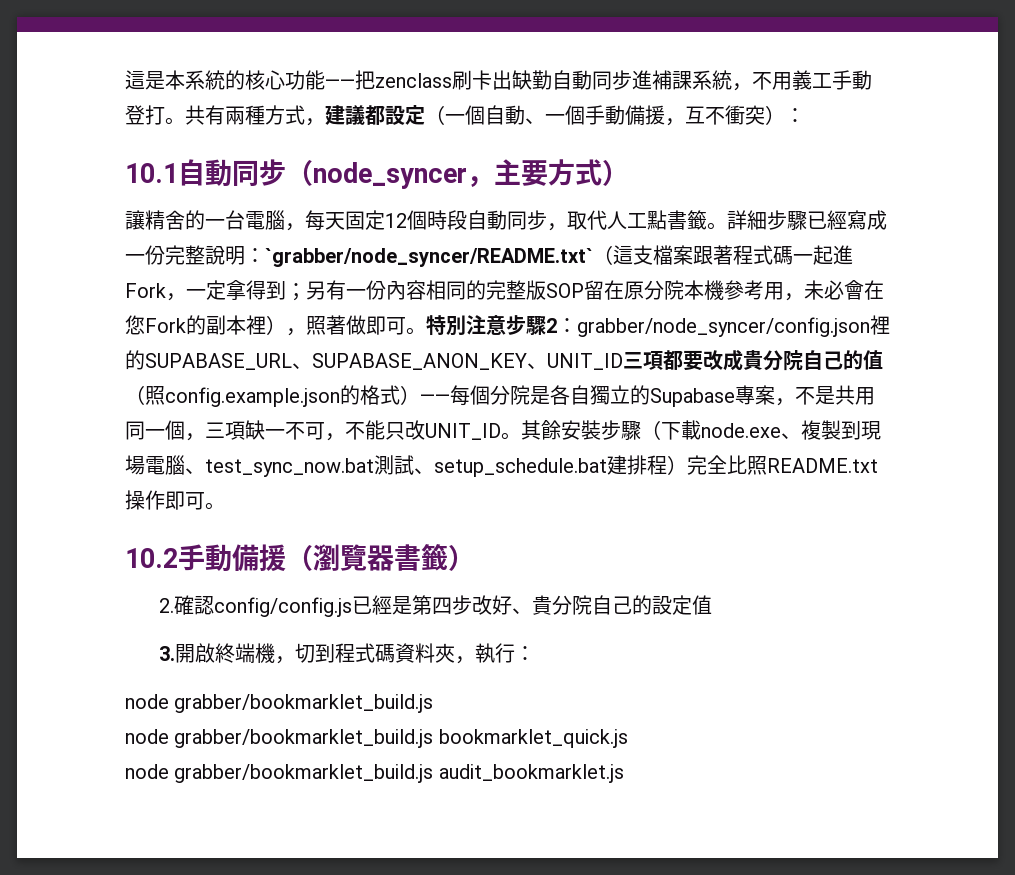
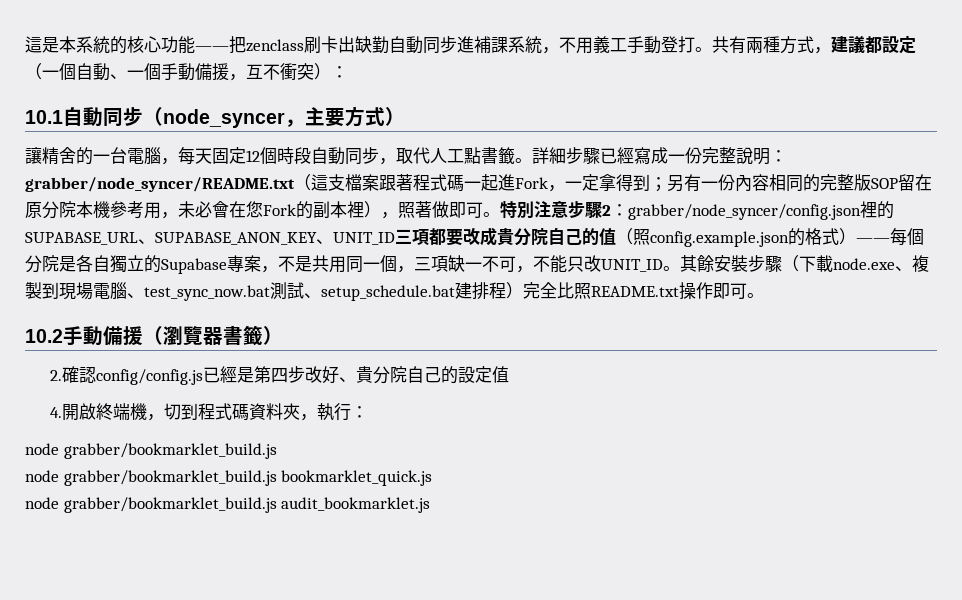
[265,248,593,267] `grabber/node_syncer/README.txt` -> [25,177,295,192] grabber/node_syncer/README.txt
[158,646,175,661] 3. -> [49,407,62,418] 4.

